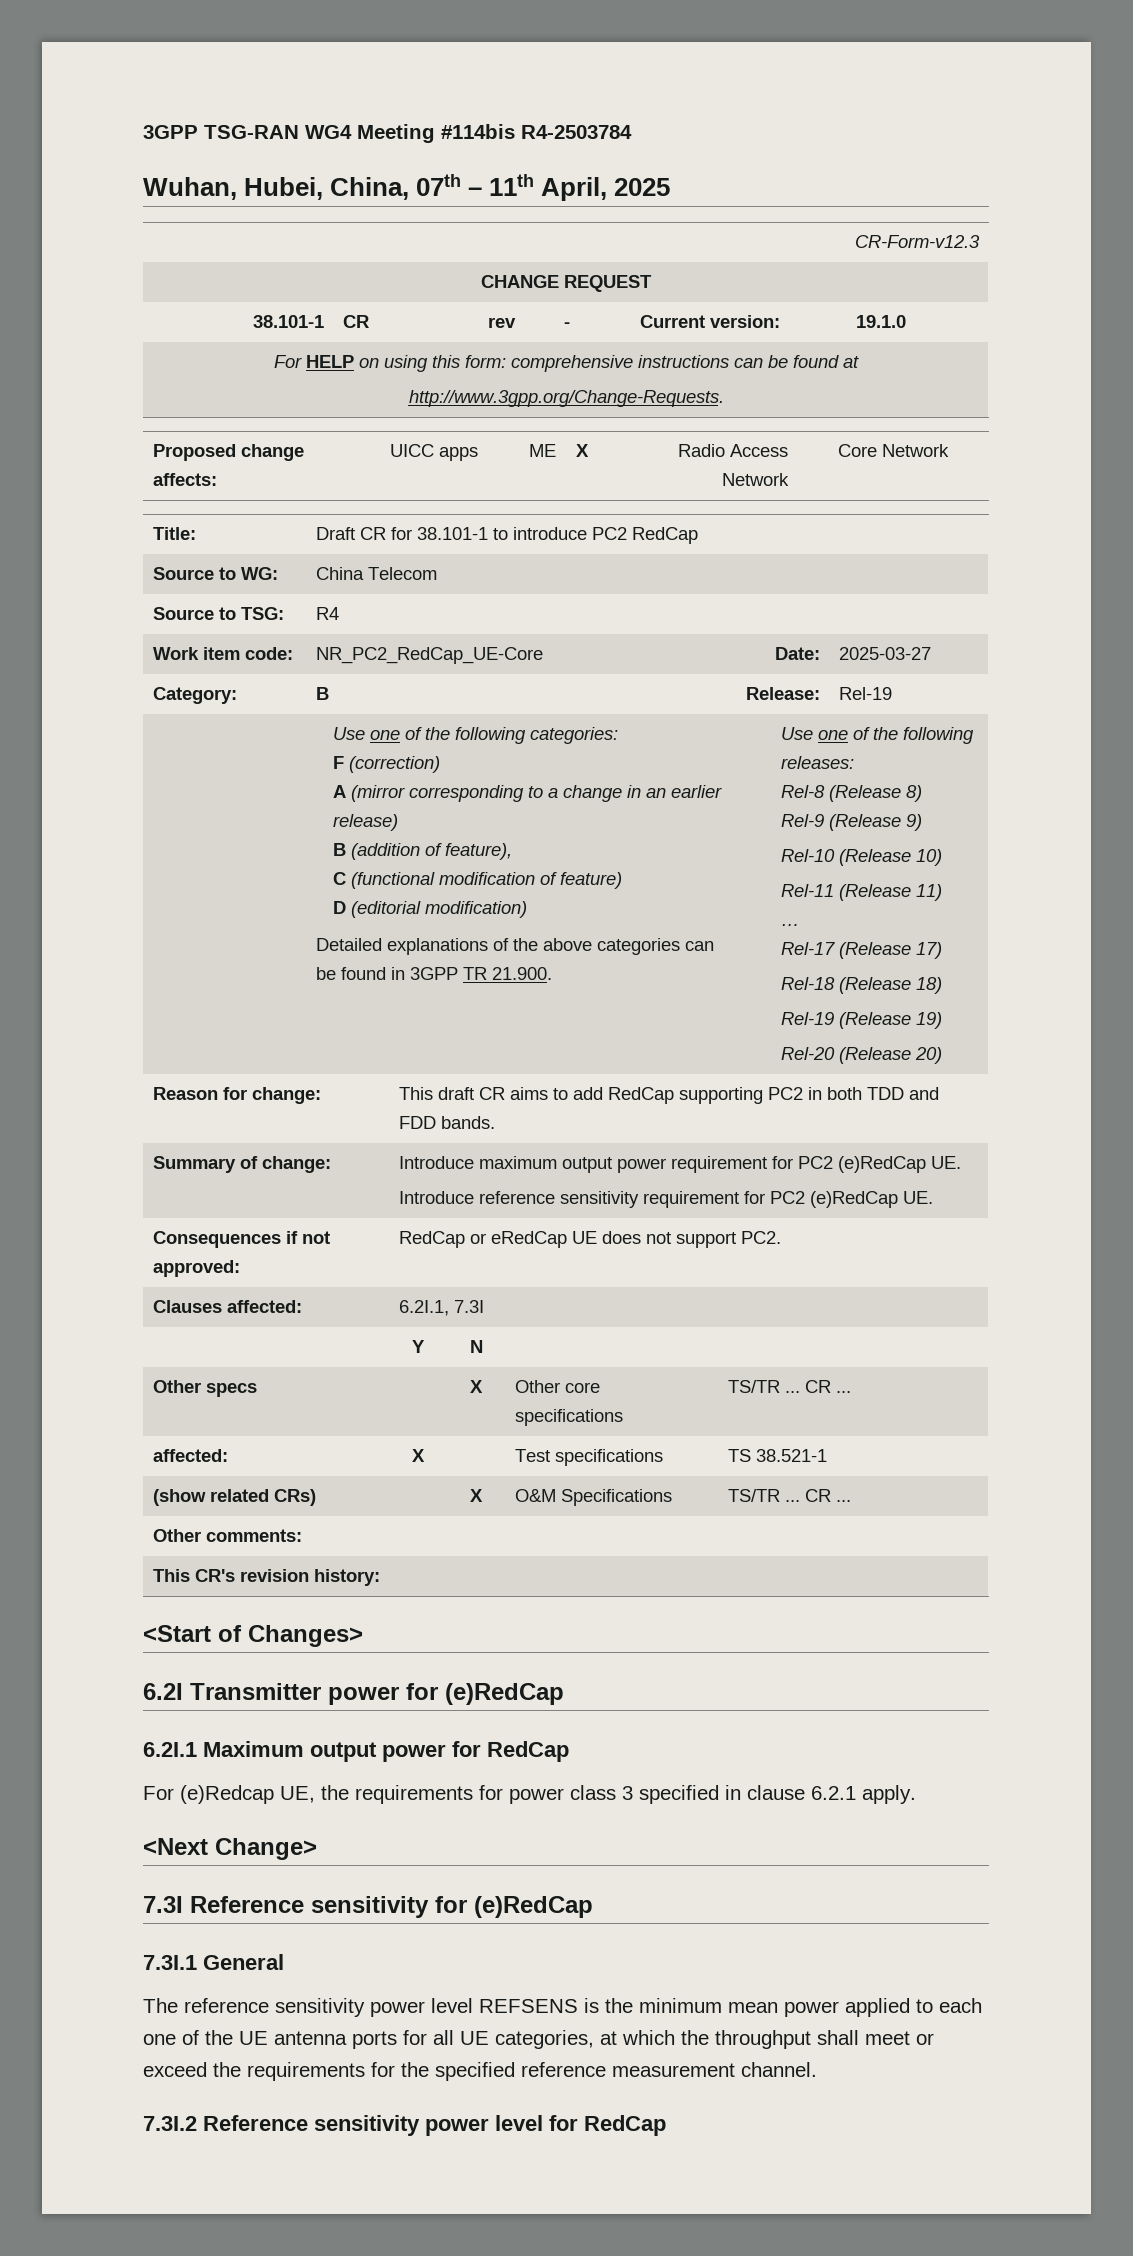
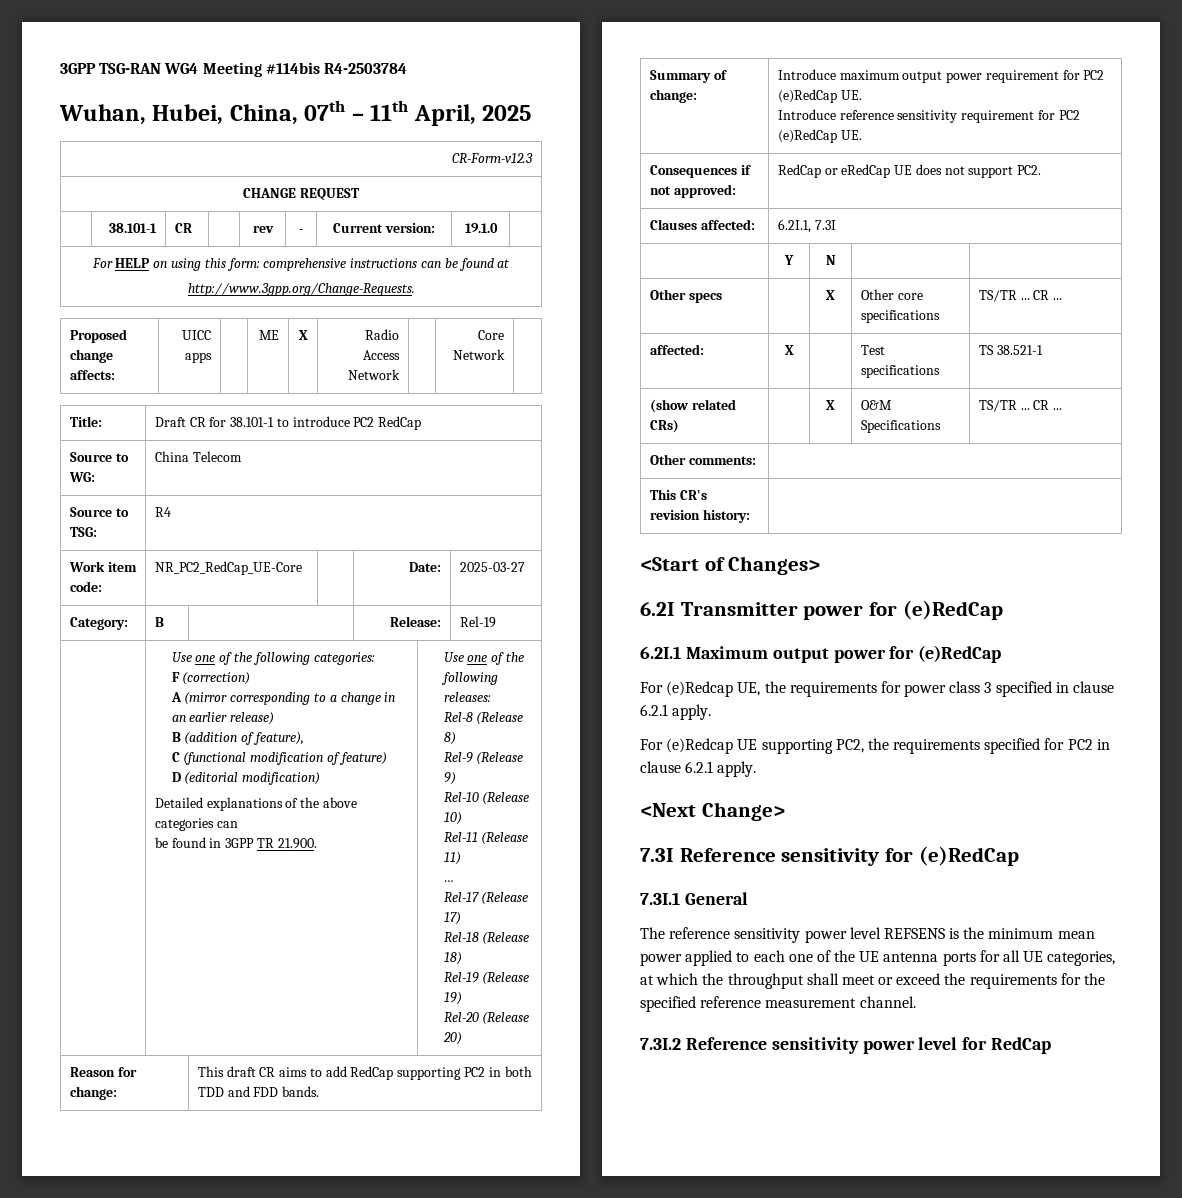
[487,1741,569,1762] RedCap -> [918,645,1002,663] (e)RedCap
(916, 1794) none -> [640,738,1110,754] [640,761,757,777] // For (e)Redcap UE supporting PC2, the requirements specified for PC2 in clause 6.2.1 apply.

